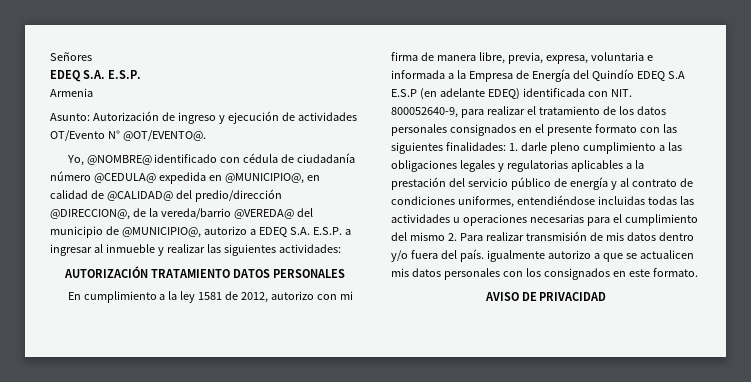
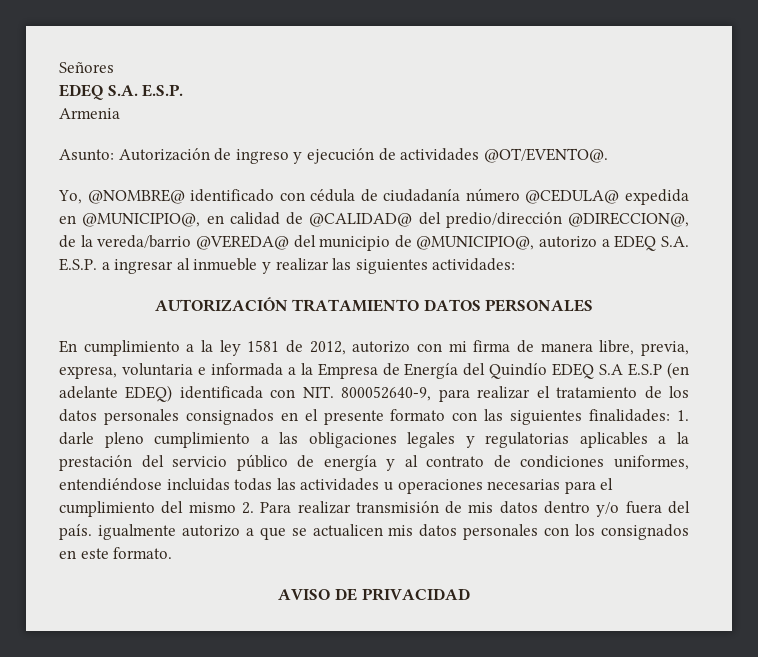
[50,130,120,141] OT/Evento N° -> (480, 154) none

